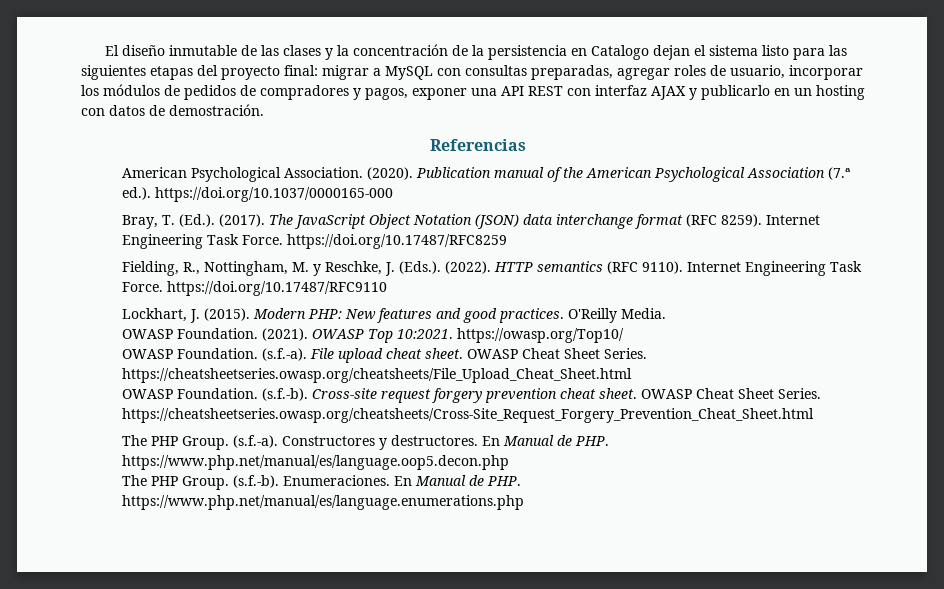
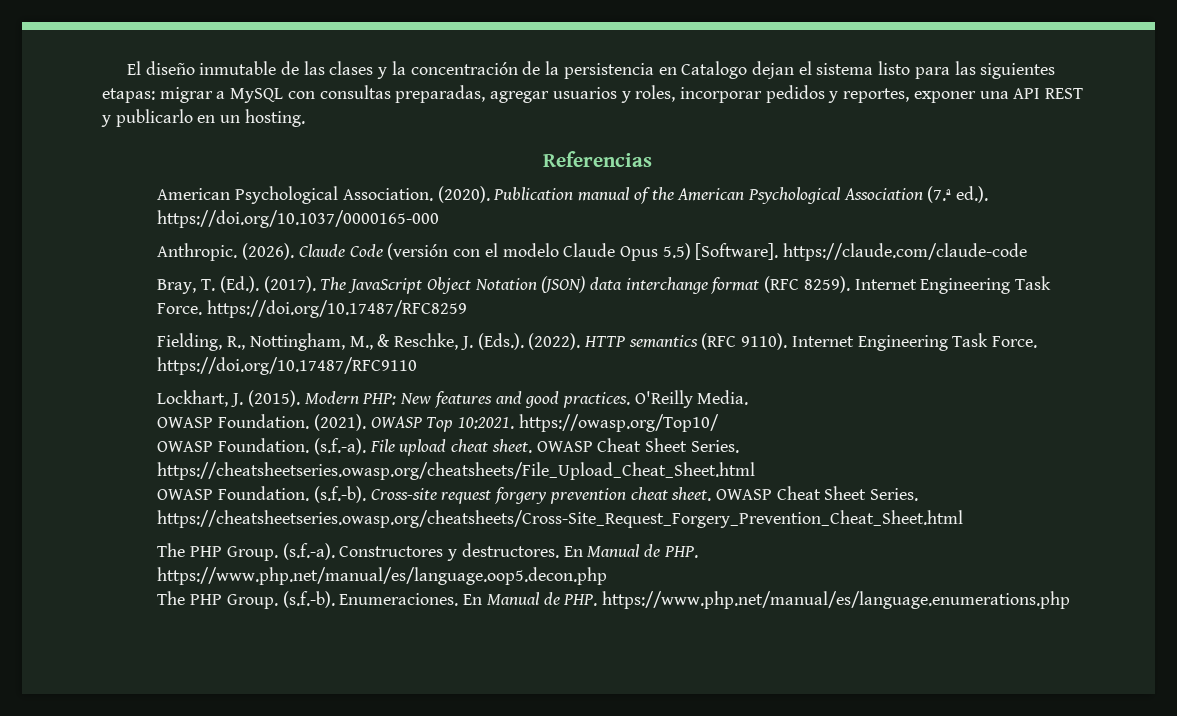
[150,65,318,80] etapas del proyecto final: -> [102,88,155,103] etapas:
[674,65,863,80] [81,84,408,100] roles de usuario, incorporar los módulos de pedidos de compradores y pagos, -> [552,85,910,103] usuarios y roles, incorporar pedidos y reportes,
[567,85,686,100] con interfaz AJAX -> (1084, 93) none
[816,85,865,100] [81,104,264,116] hosting con datos de demostración. -> [244,109,305,127] hosting.
(393, 194) none -> [157,243,1028,261] // Anthropic. (2026). Claude Code (versión con el modelo Claude Opus 5.5) [Software]. https://claude.com/claude-code
[291,262,321,276] M. y -> [349,334,391,350] M., &

